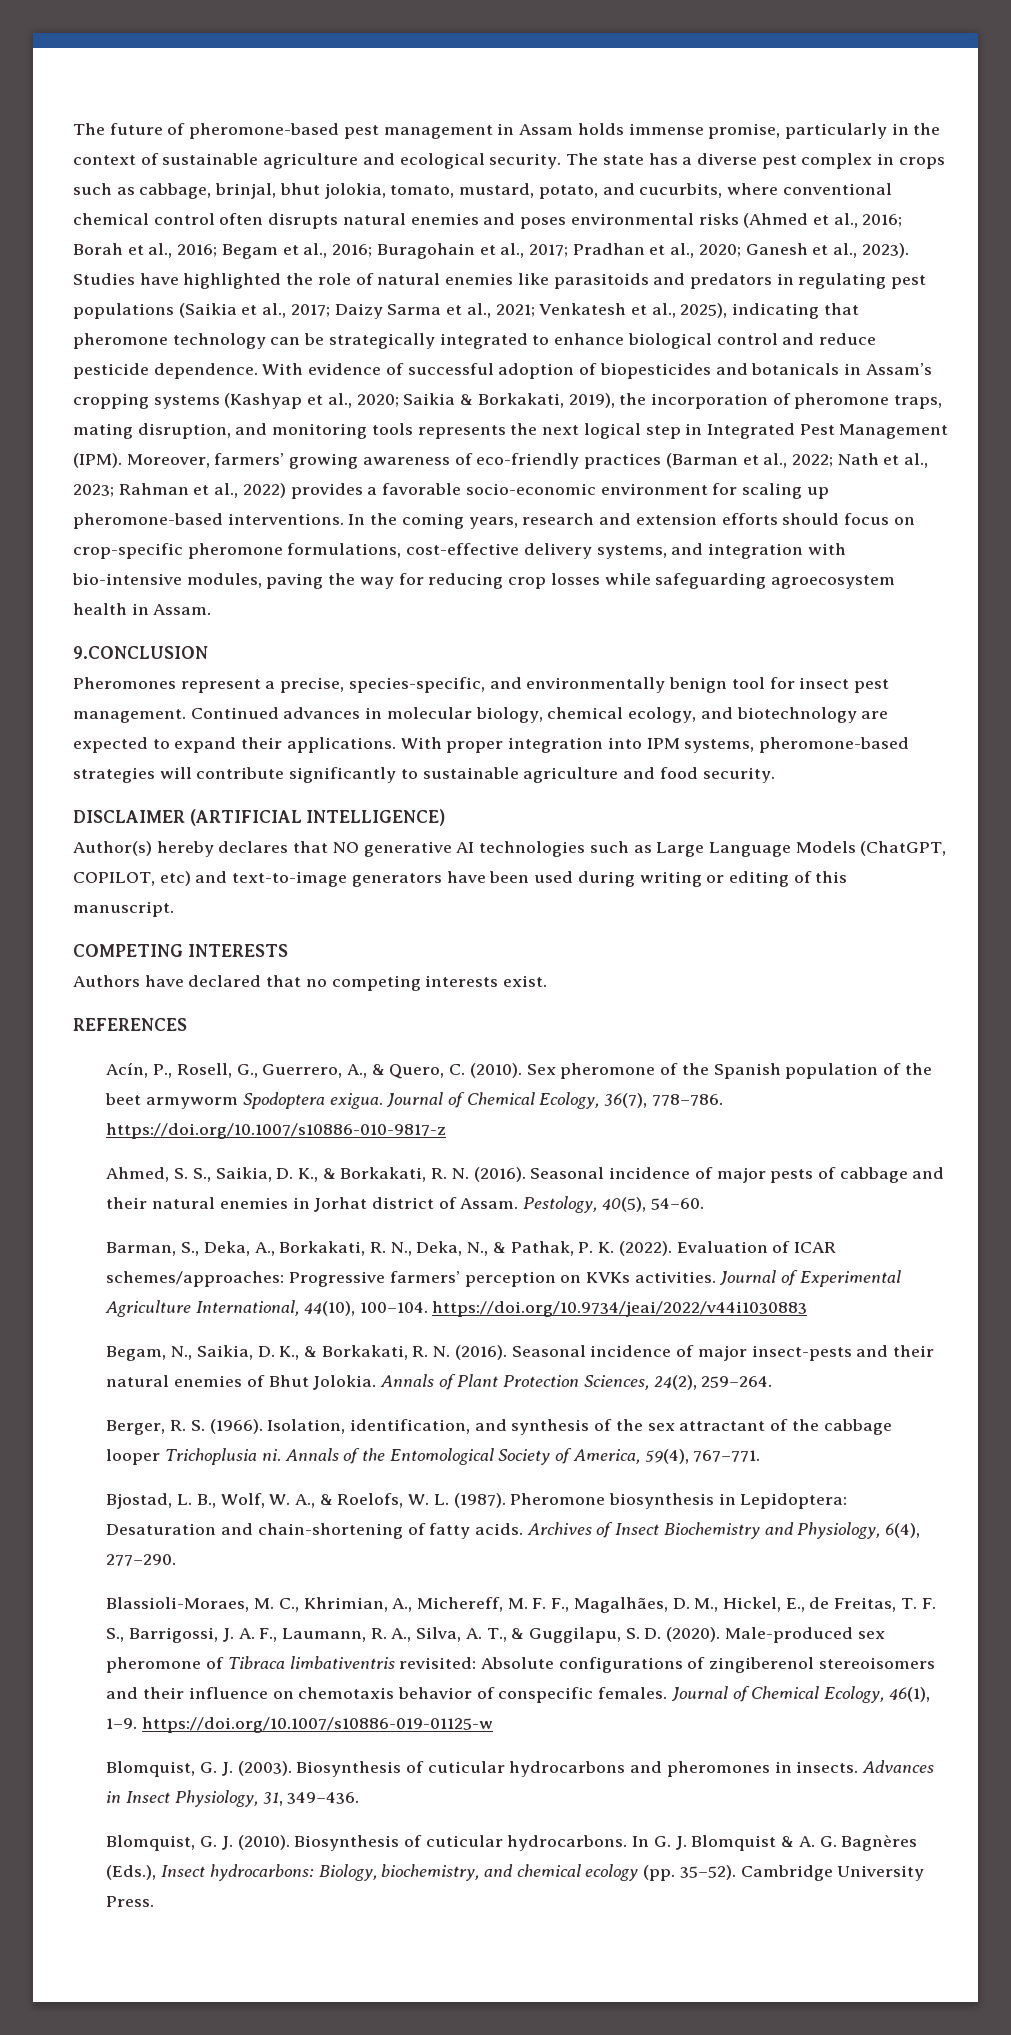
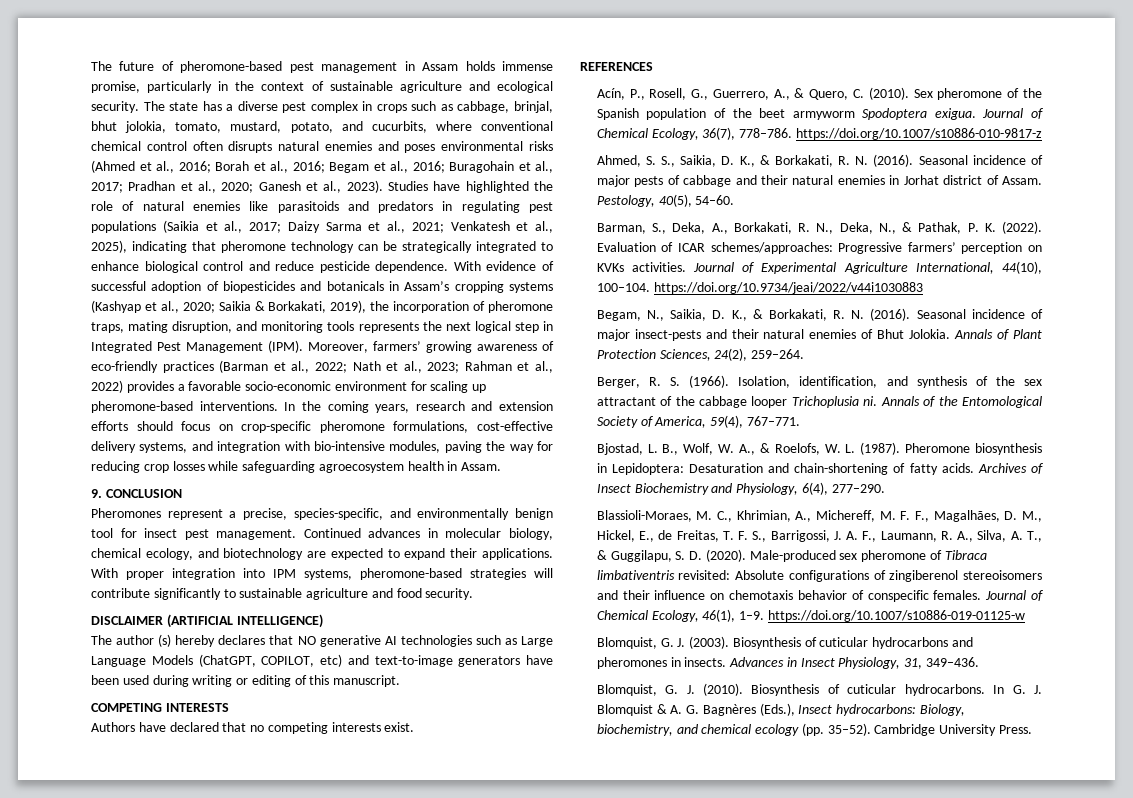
[73,646,208,659] 9.CONCLUSION -> [91,489,182,498] 9. CONCLUSION
[73,841,152,856] Author(s) -> [91,634,172,647] The author (s)

